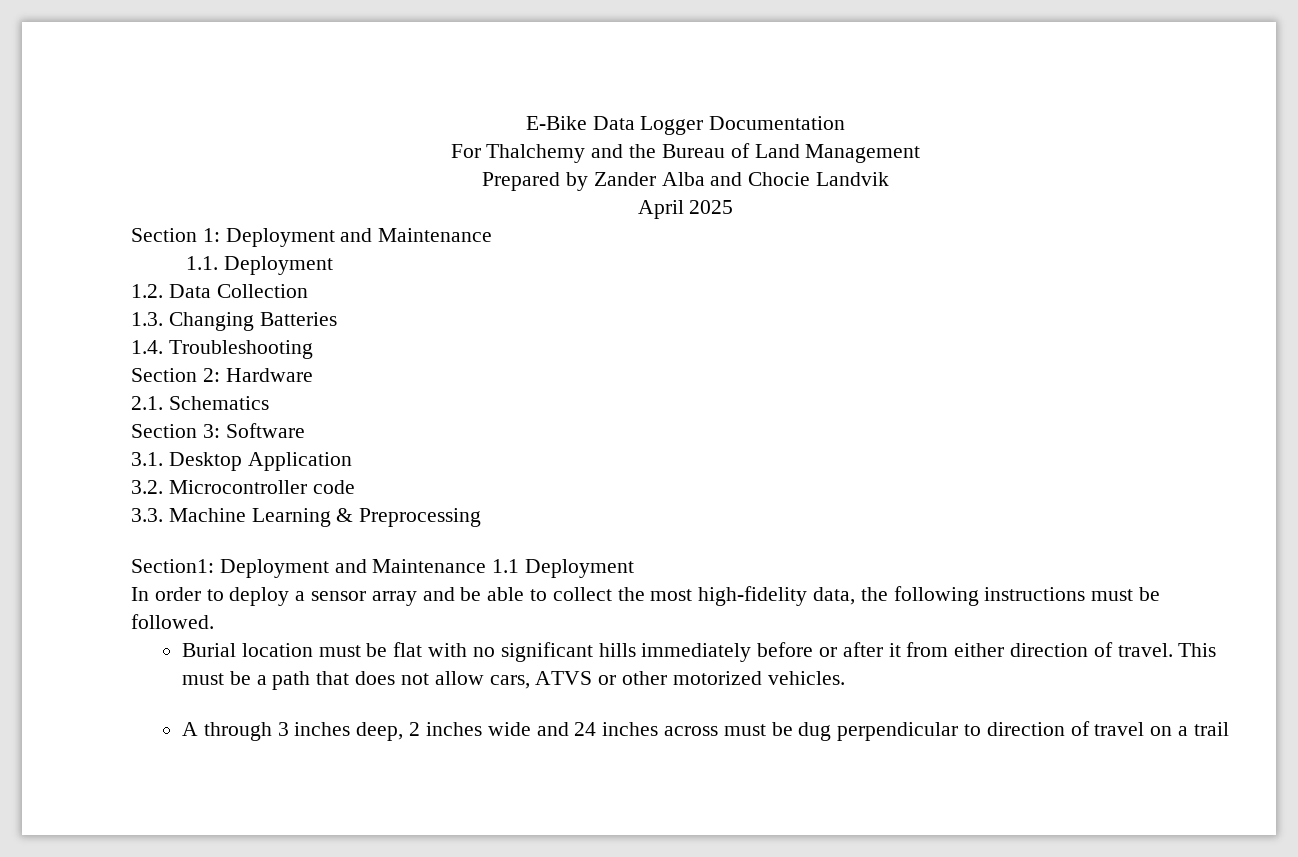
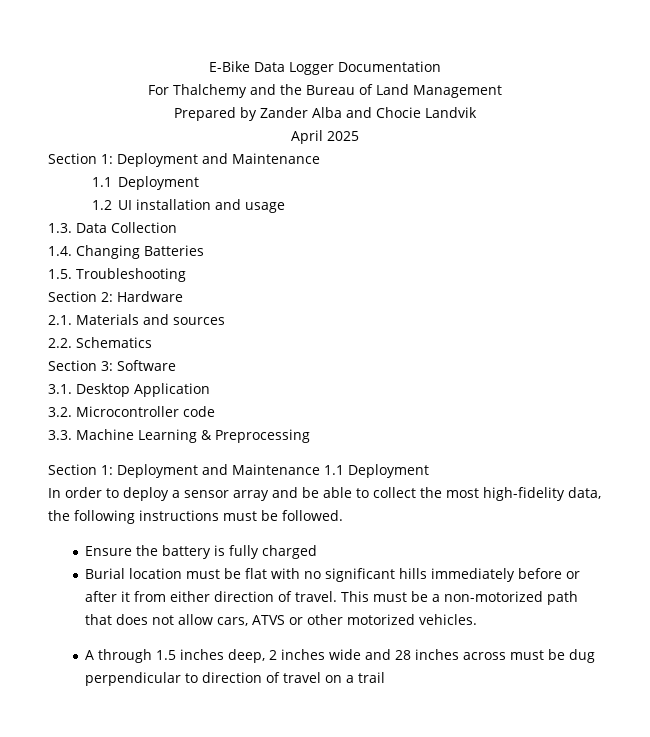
[185,256,333,275] [131,284,163,298] 1.1. Deployment // 1.2. -> [91,176,200,190] [91,199,286,213] [48,223,72,233] 1.1 Deployment // 1.2 UI installation and usage // 1.3.
[131,312,163,326] 1.3. -> [48,246,72,256] 1.4.
[131,340,163,354] 1.4. -> [48,269,72,279] 1.5.
(163, 403) none -> [76,314,225,325] [48,338,72,348] Materials and sources // 2.2.
[131,559,214,573] Section1: -> [48,464,113,475] Section 1:
(214, 621) none -> [84,545,317,559] // Ensure the battery is fully charged
(267, 680) none -> [443,591,543,602] non-motorized
[277,722,289,736] 3 -> [155,650,176,660] 1.5
[574,722,597,736] 24 -> [394,650,411,660] 28

